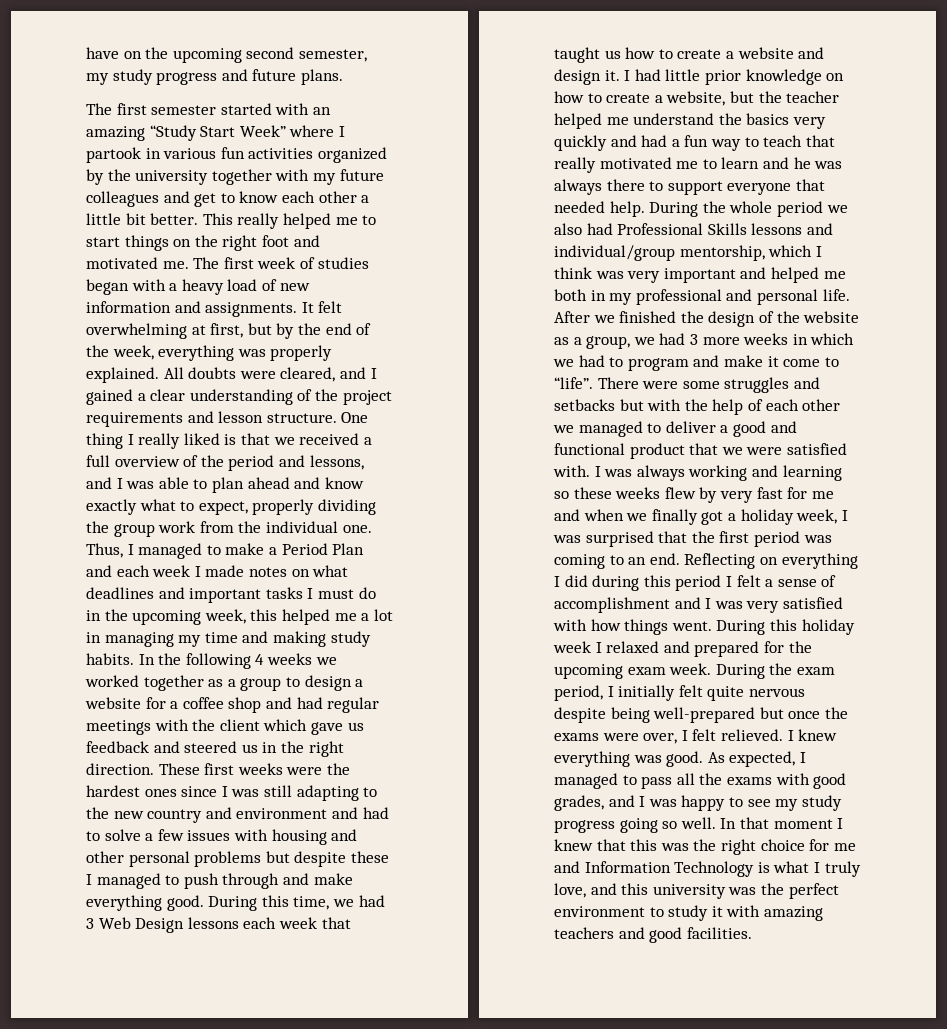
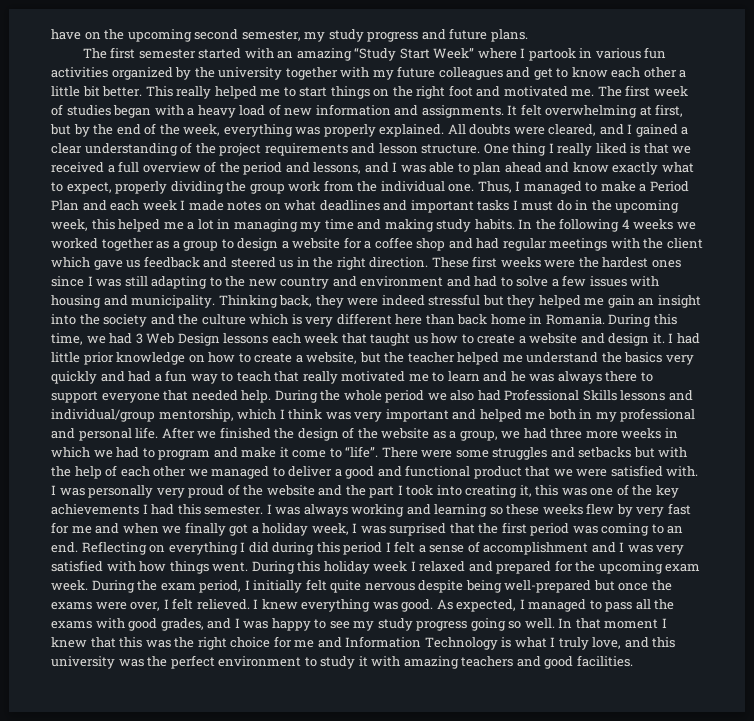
[86,851,389,867] [86,873,353,889] [86,895,204,911] other personal problems but despite these I managed to push through and make everything good. -> [131,294,701,308] [51,313,605,327] municipality. Thinking back, they were indeed stressful but they helped me gain an insight into the society and the culture which is very different here than back home in Romania.
[689,334,698,345] 3 -> [550,428,583,439] three
(633, 473) none -> [88,484,679,498] [51,504,301,515] personally very proud of the website and the part I took into creating it, this was one of the key achievements I had this semester. I was

